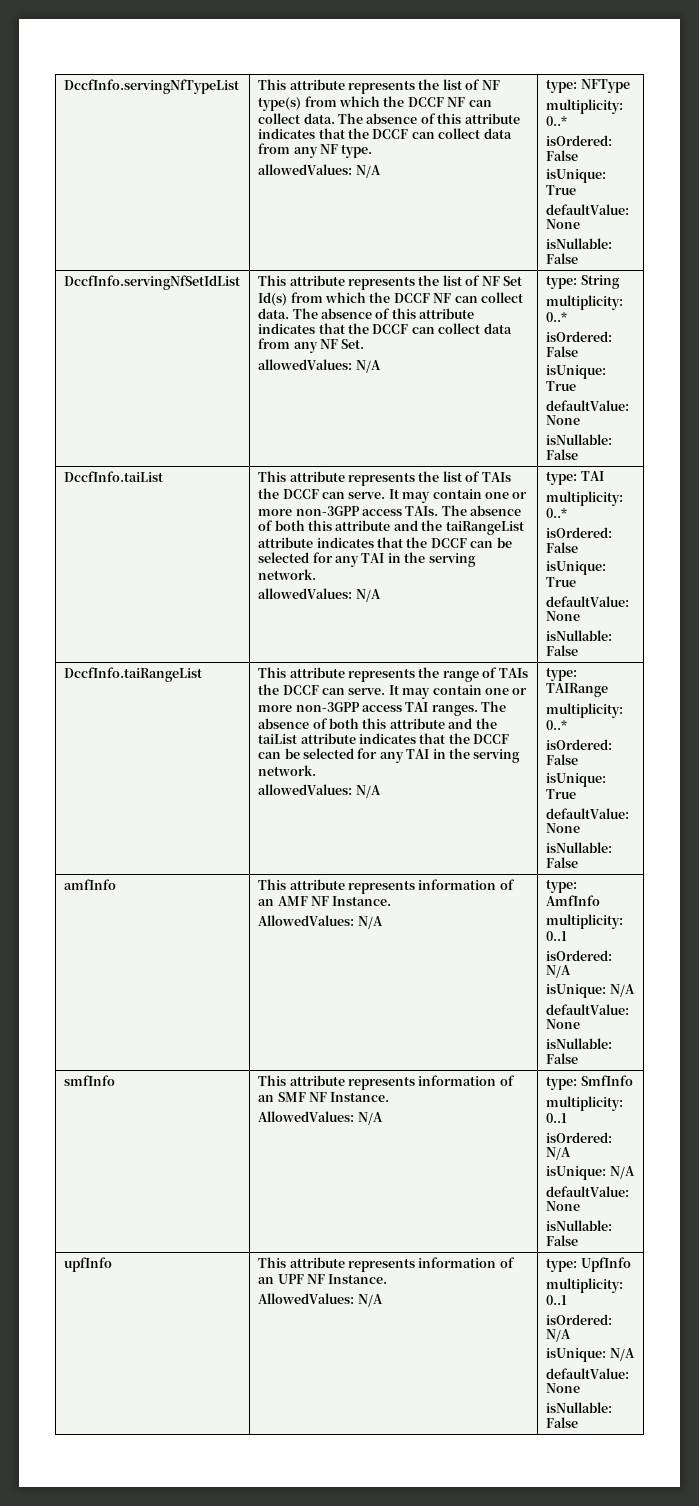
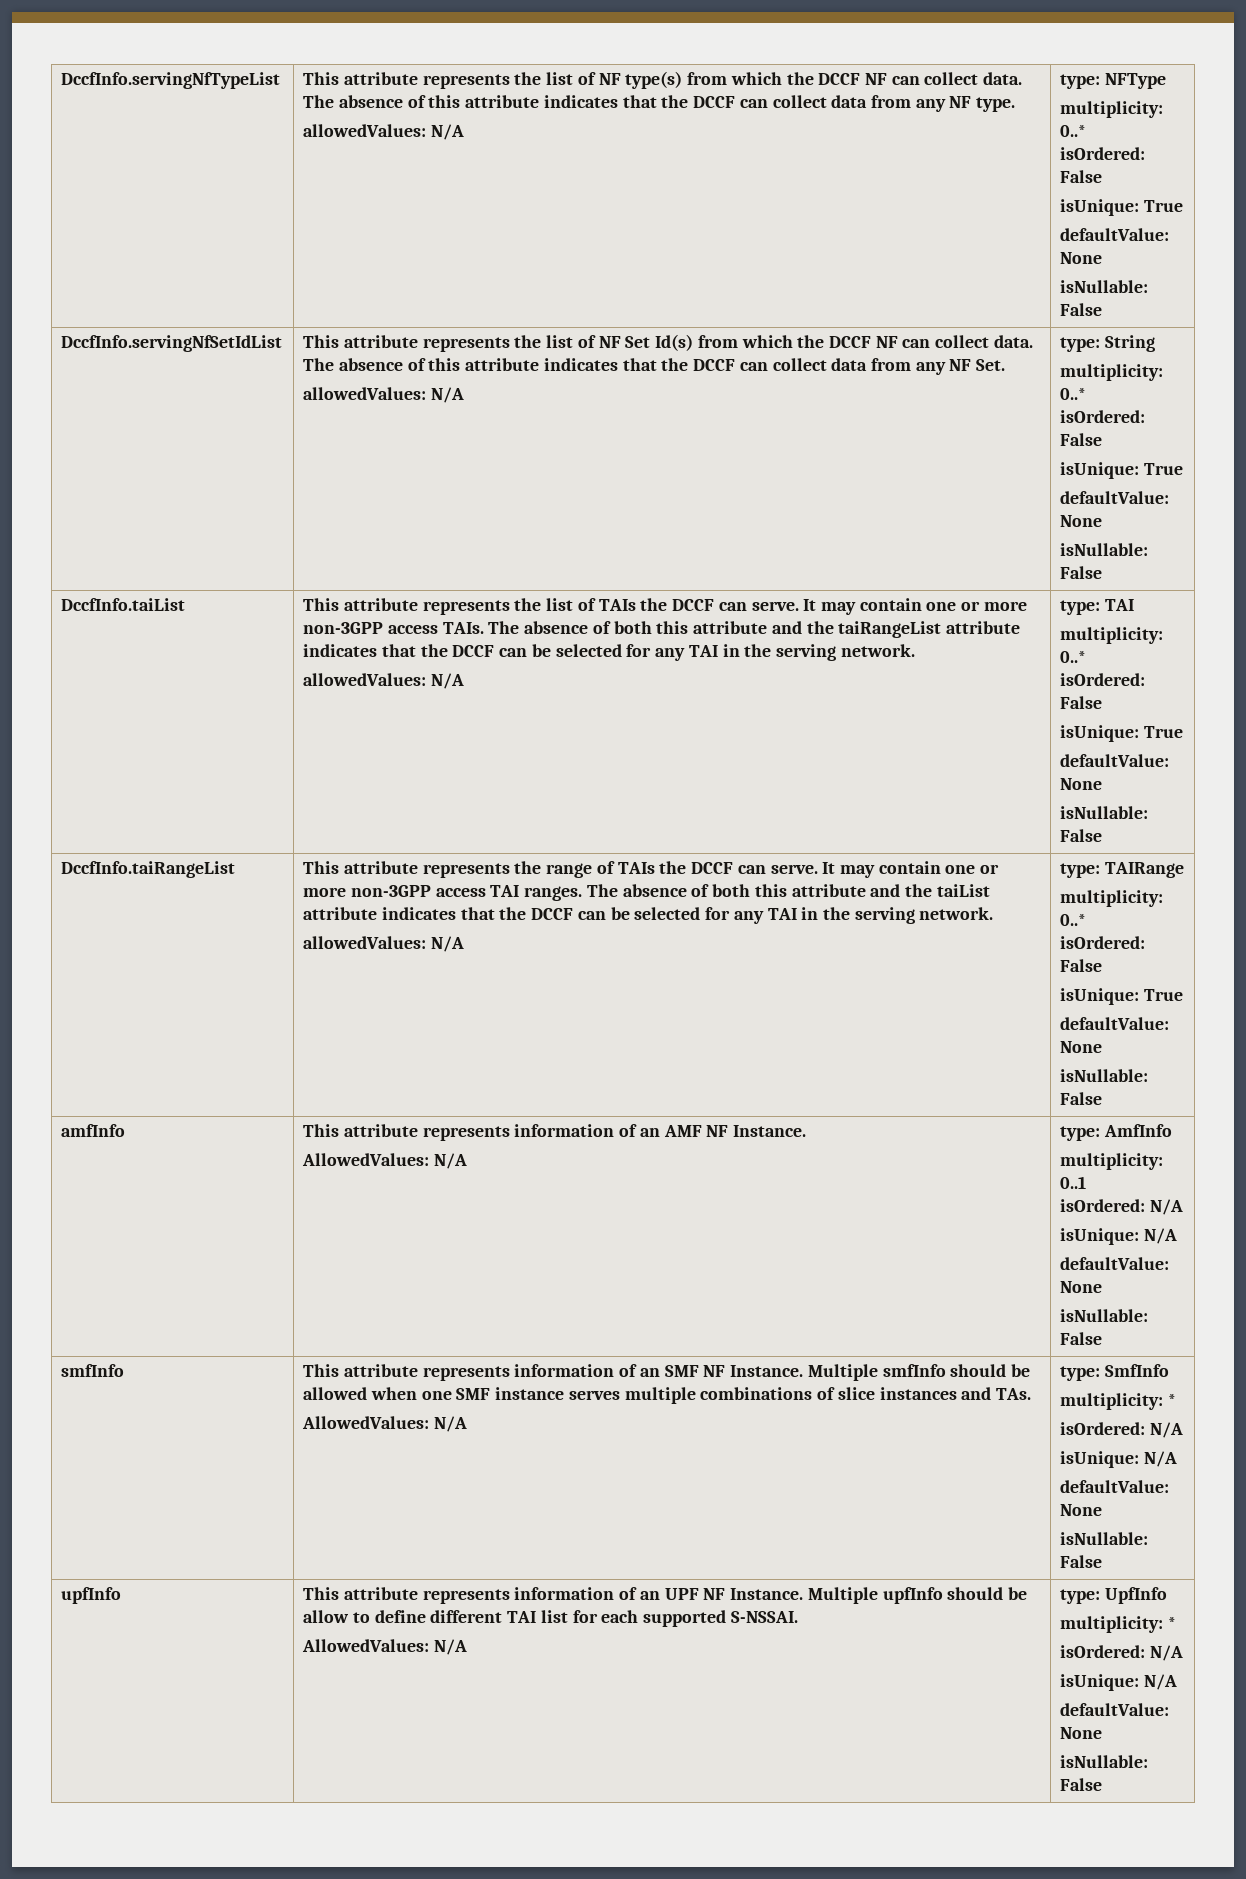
(390, 1097) none -> [807,1364,1030,1381] [303,1387,1031,1404] Multiple smfInfo should be allowed when one SMF instance serves multiple combinations of slice instances and TAs.
[546,1113,568,1123] 0..1 -> [1167,1394,1176,1406] *
(388, 1279) none -> [807,1587,1027,1604] [303,1610,798,1627] Multiple upfInfo should be allow to define different TAI list for each supported S-NSSAI.
[546,1295,568,1305] 0..1 -> [1167,1617,1176,1629] *

